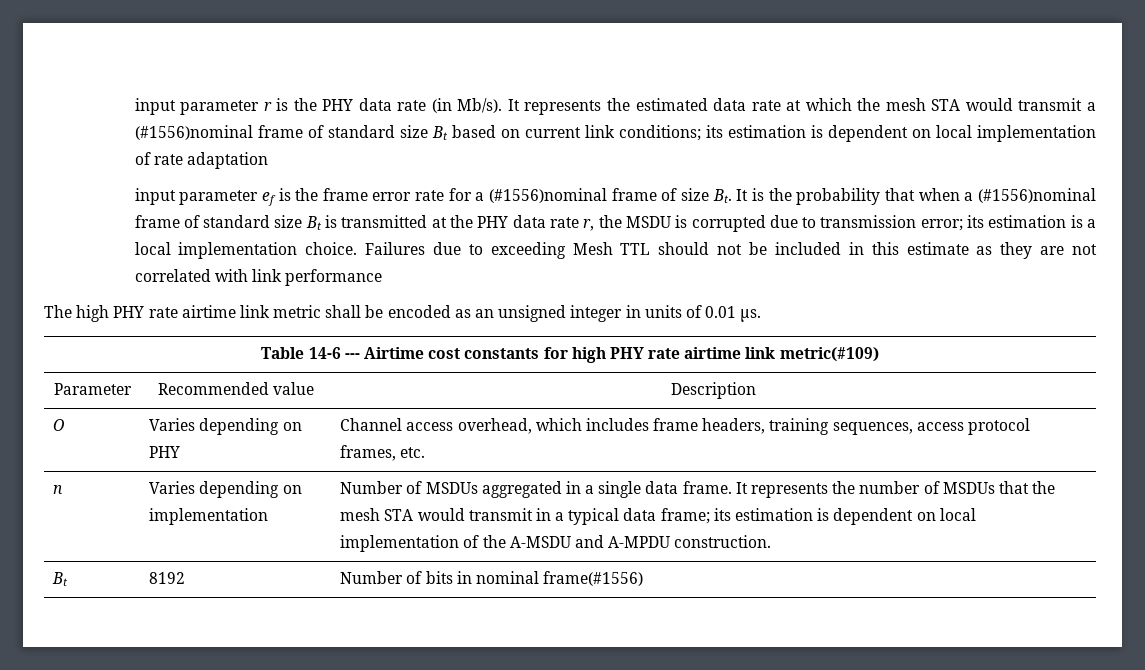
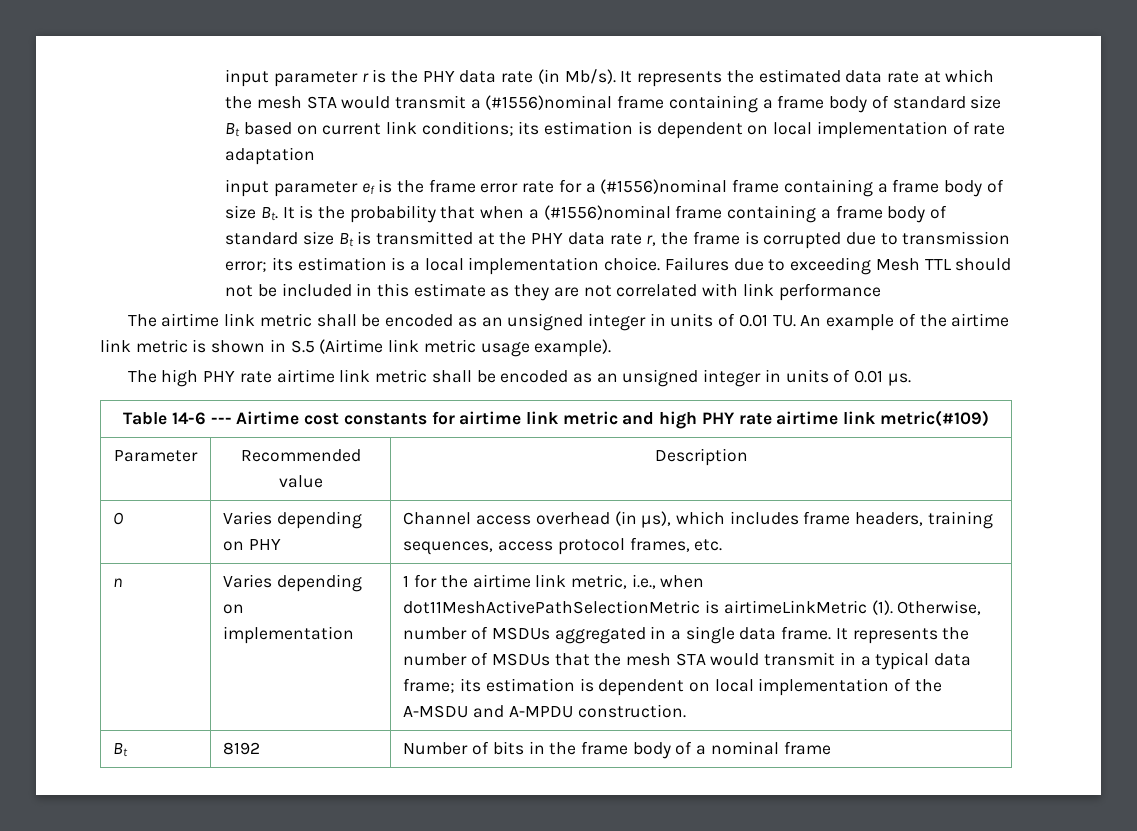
(303, 131) none -> [668,95,868,113] containing a frame body
(657, 194) none -> [783,179,982,197] containing a frame body
(180, 221) none -> [727,205,926,223] containing a frame body
[625,216,671,228] MSDU -> [692,231,740,245] frame
(383, 277) none -> [127,313,1010,331] [100,339,612,357] // The airtime link metric shall be encoded as an unsigned integer in units of 0.01 TU. An example of the airtime link metric is shown in S.5 (Airtime link metric usage example).
(568, 353) none -> [459,411,655,425] airtime link metric and
[457,418,532,434] overhead, -> [535,511,672,528] overhead (in µs),
[340,481,404,494] Number -> [403,574,705,589] [403,600,982,615] [403,627,468,640] 1 for the airtime link metric, i.e., when dot11MeshActivePathSelectionMetric is airtimeLinkMetric (1). Otherwise, number
[475,571,644,586] nominal frame(#1556) -> [549,741,831,759] the frame body of a nominal frame

